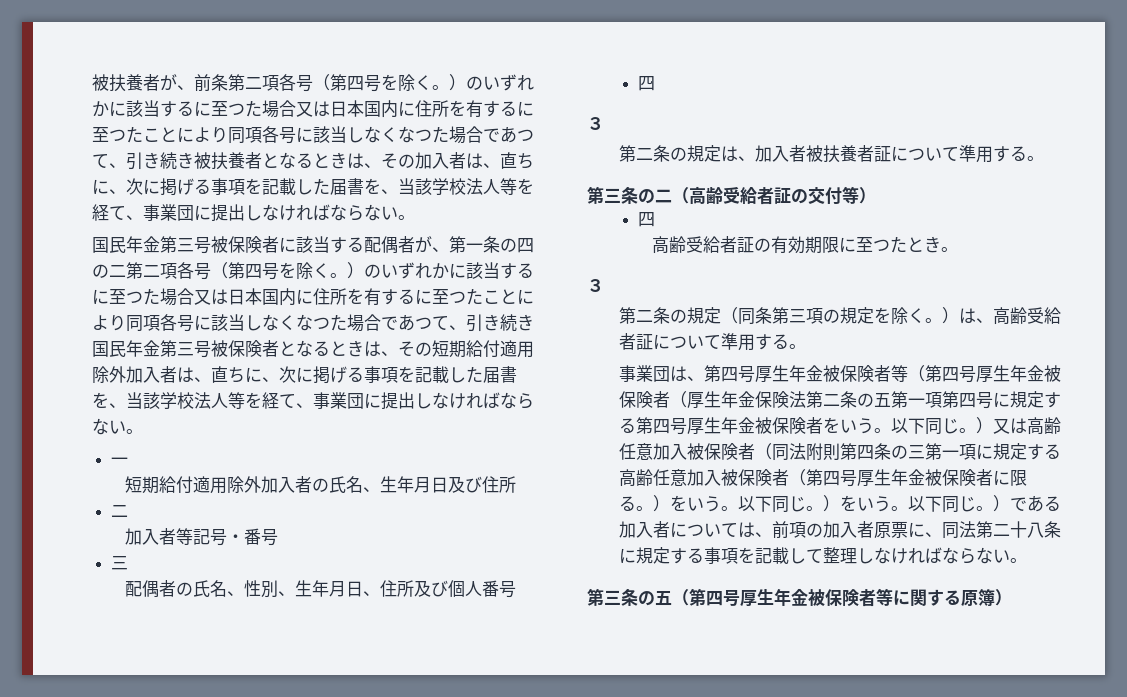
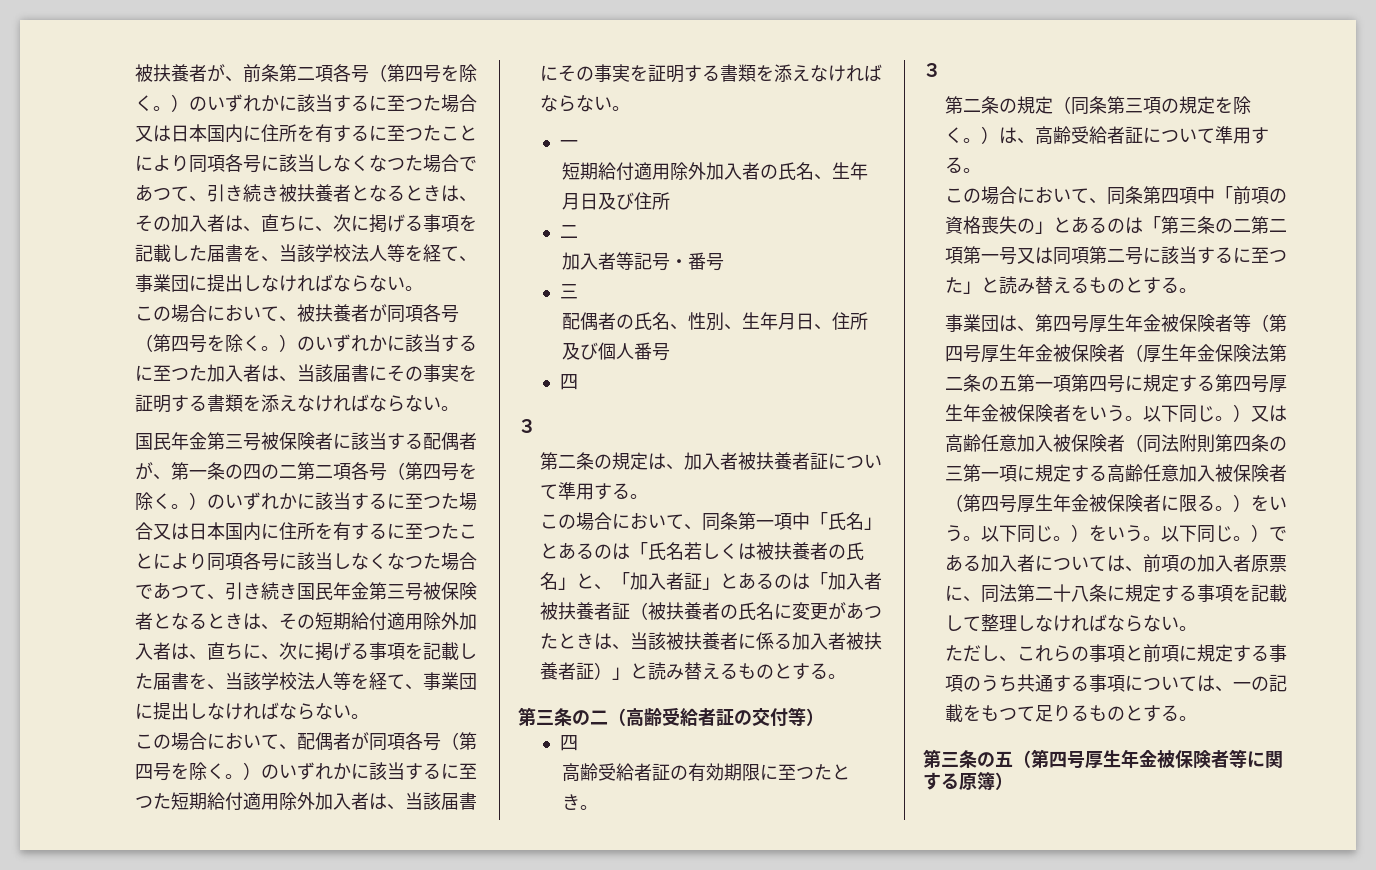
(416, 217) none -> [134,304,459,323] [134,334,477,353] [134,364,477,382] [134,394,459,413] // この場合において、被扶養者が同項各号（第四号を除く。）のいずれかに該当するに至つた加入者は、当該届書にその事実を証明する書類を添えなければならない。
(144, 431) none -> [134,732,477,751] [134,762,477,781] [134,792,477,811] [539,64,882,83] [539,95,630,112] // この場合において、配偶者が同項各号（第四号を除く。）のいずれかに該当するに至つた短期給付適用除外加入者は、当該届書にその事実を証明する書類を添えなければならない。
(1045, 158) none -> [539,512,882,531] [539,542,864,560] [539,572,882,590] [539,602,882,620] [539,632,882,650] [539,662,846,680] // この場合において、同条第一項中「氏名」とあるのは「氏名若しくは被扶養者の氏名」と、「加入者証」とあるのは「加入者被扶養者証（被扶養者の氏名に変更があつたときは、当該被扶養者に係る加入者被扶養者証）」と読み替えるものとする。
(807, 346) none -> [944,186,1287,205] [944,216,1287,234] [944,246,1287,265] [944,276,1197,294] // この場合において、同条第四項中「前項の資格喪失の」とあるのは「第三条の二第二項第一号又は同項第二号に該当するに至つた」と読み替えるものとする。
(1028, 560) none -> [944,644,1287,662] [944,674,1287,692] [944,704,1197,722] // ただし、これらの事項と前項に規定する事項のうち共通する事項については、一の記載をもつて足りるものとする。

